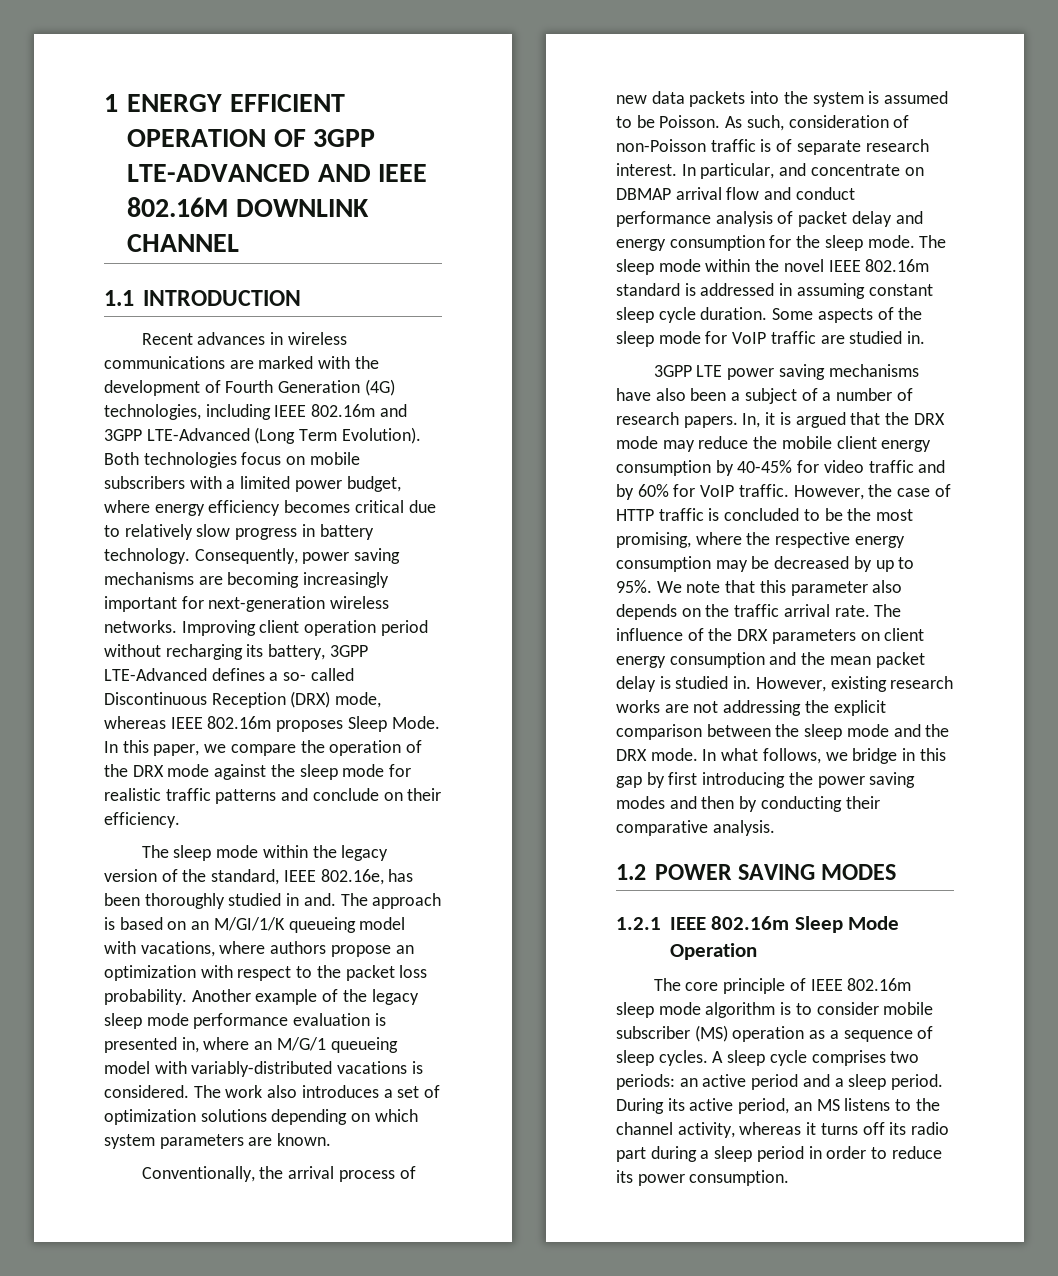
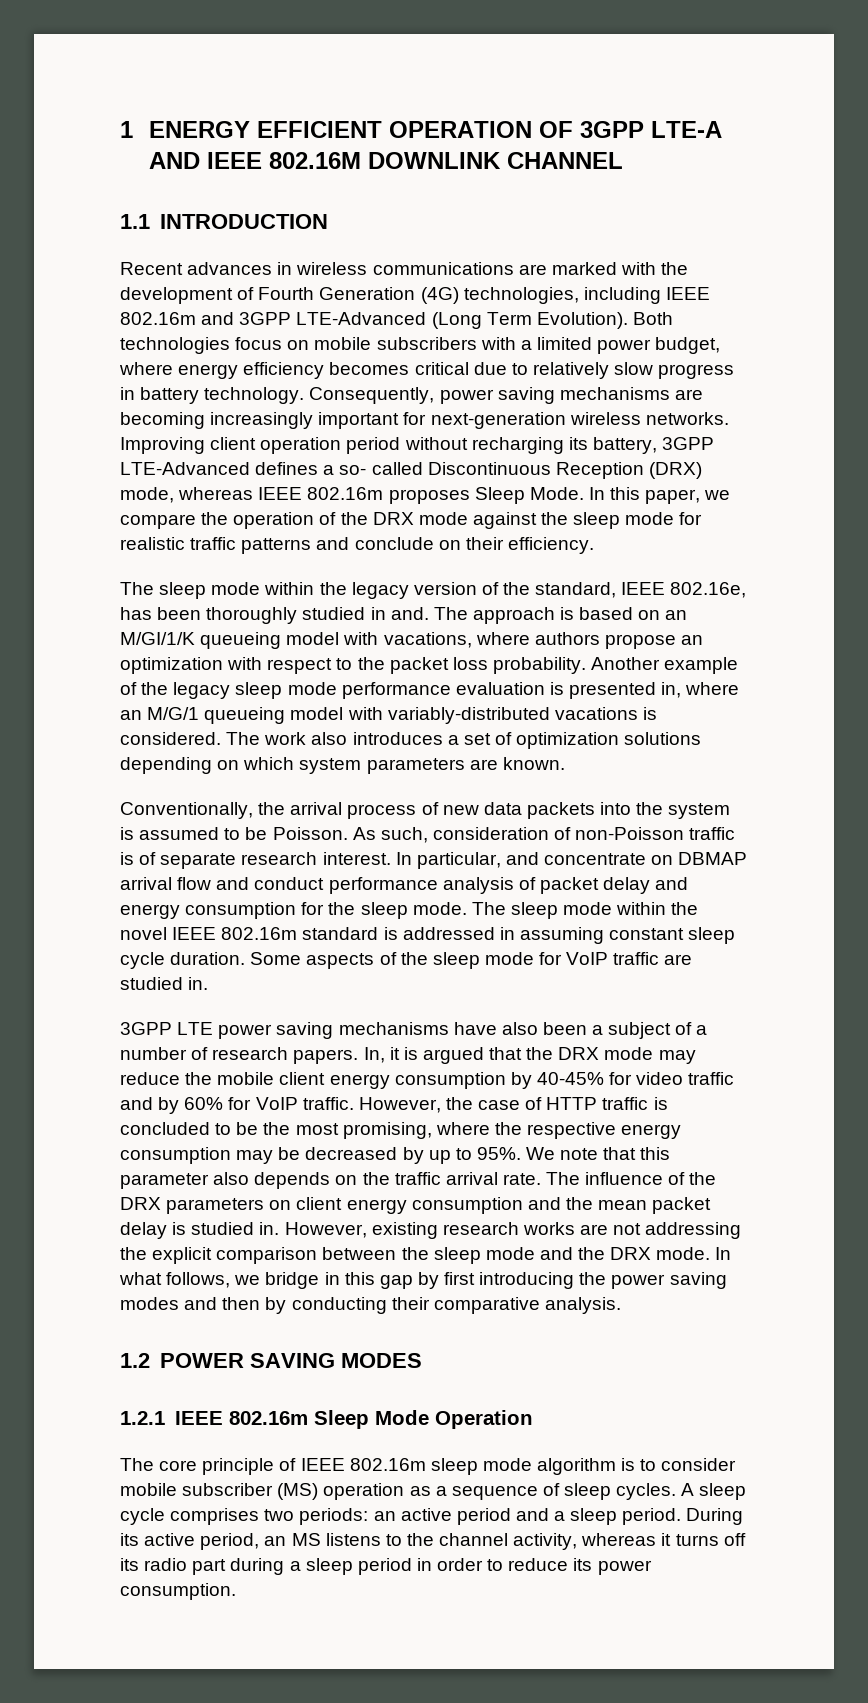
[127,164,311,182] LTE-ADVANCED -> [650,121,722,138] LTE-A

